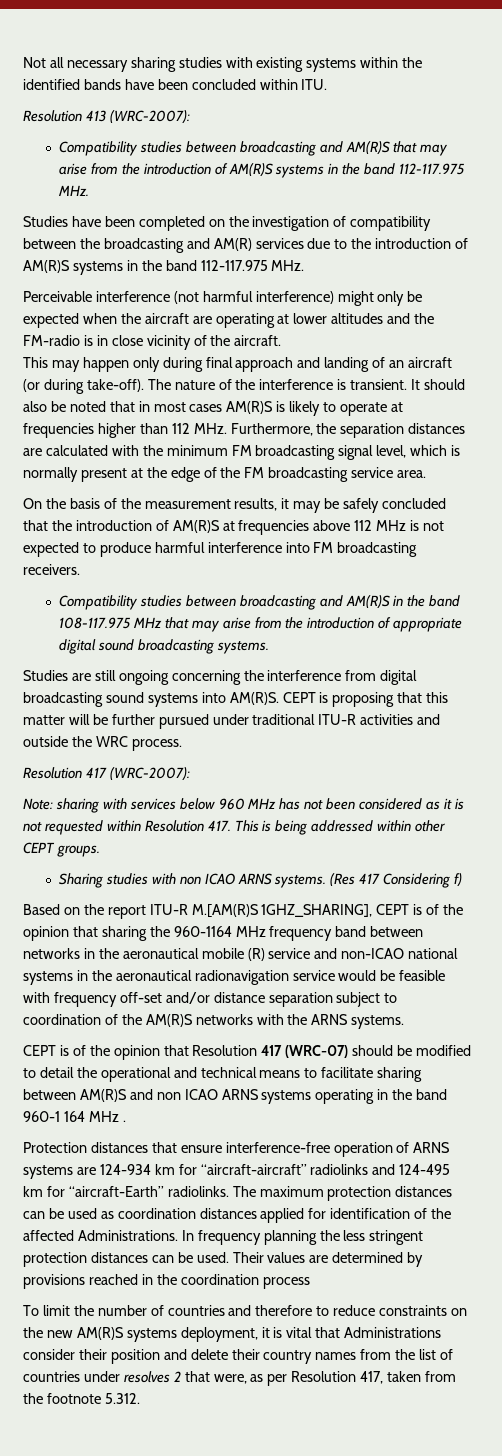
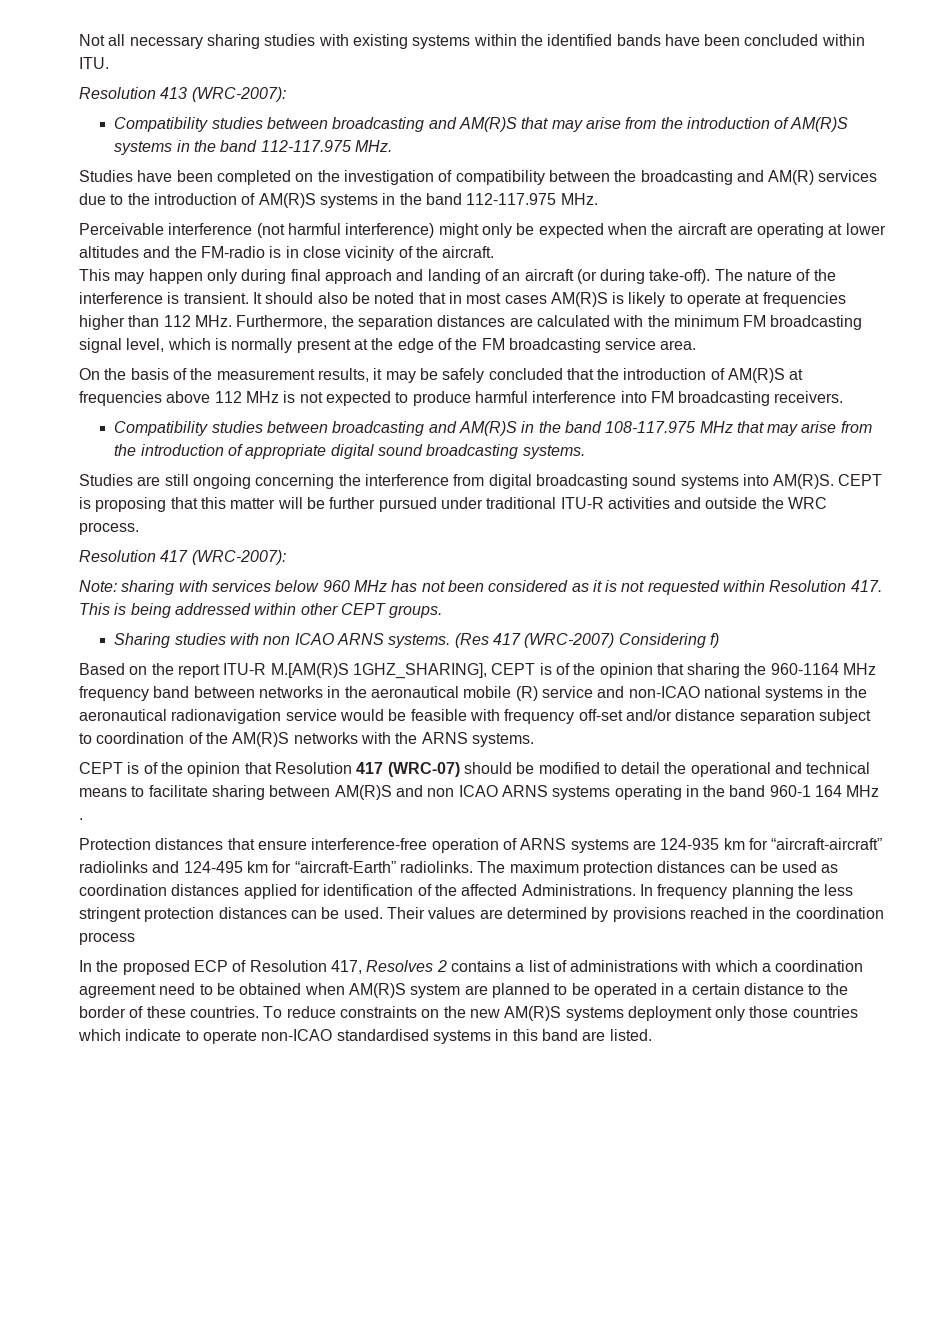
(381, 878) none -> [524,633,615,648] (WRC-2007)
[99,1164,151,1175] 124-934 -> [660,838,720,850] 124-935
[23,1305,330,1316] To limit the number of countries and therefore to -> [79,960,864,975] [79,983,848,998] [79,1006,283,1018] In the proposed ECP of Resolution 417, Resolves 2 contains a list of administrations with which a coordination agreement need to be obtained when AM(R)S system are planned to be operated in a certain distance to the border of these countries. To
[180,1327,442,1342] [23,1349,454,1364] [23,1371,457,1386] [23,1393,140,1404] deployment, it is vital that Administrations consider their position and delete their country names from the list of countries under resolves 2 that were, as per Resolution 417, taken from the footnote 5.312. -> [627,1006,858,1021] [78,1029,652,1044] deployment only those countries which indicate to operate non-ICAO standardised systems in this band are listed.

